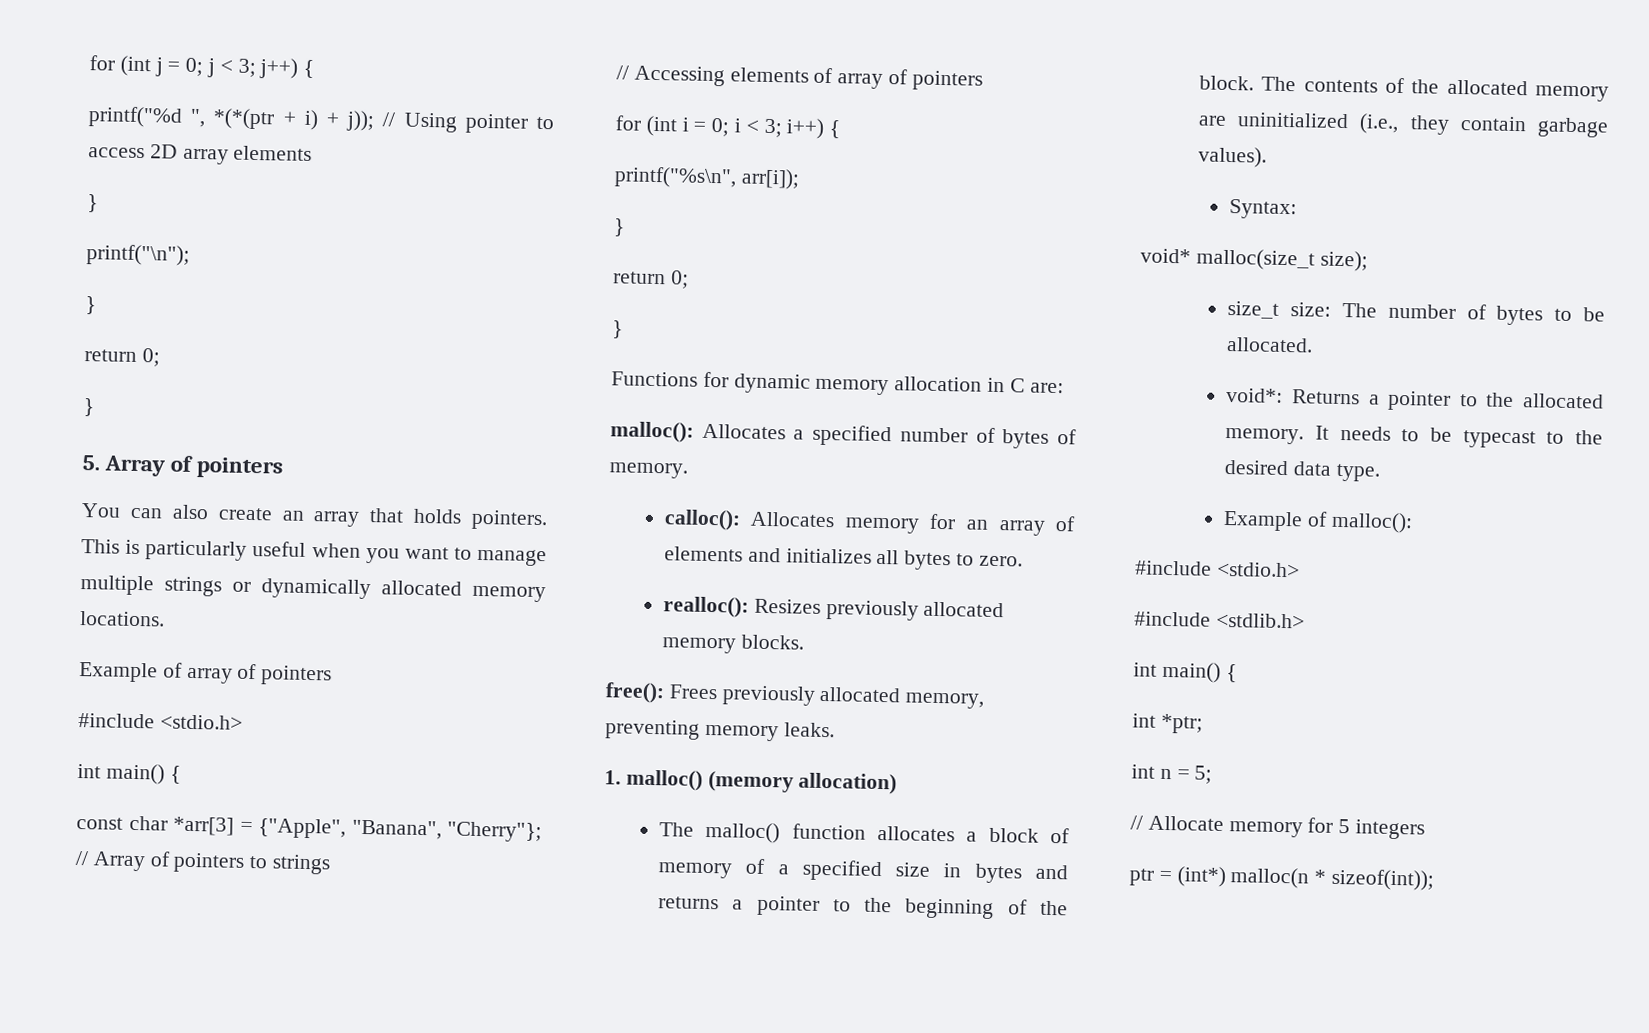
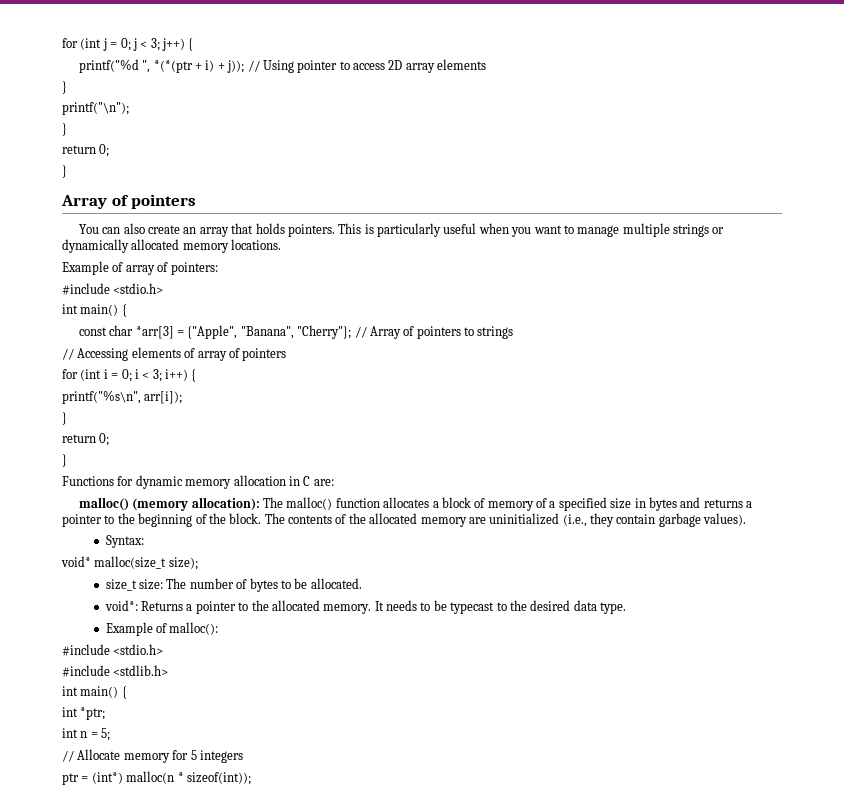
[82,455,100,471] 5. -> (67, 171) none
[260,665,333,686] pointers -> [170,262,218,275] pointers:
[610,421,1077,449] [609,462,688,479] [663,509,1076,536] [663,546,1023,571] [662,596,1005,621] [661,634,804,654] [605,682,985,709] [605,719,835,742] [604,770,621,785] malloc(): Allocates a specified number of bytes of memory. // calloc(): Allocates memory for an array of elements and initializes all bytes to zero. // realloc(): Resizes previously allocated memory blocks. // free(): Frees previously allocated memory, preventing memory leaks. // 1. -> (334, 482) none
[798,772,898,795] allocation) // -> [191,497,260,511] allocation):

